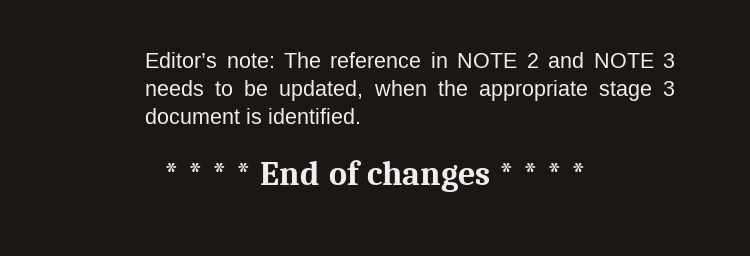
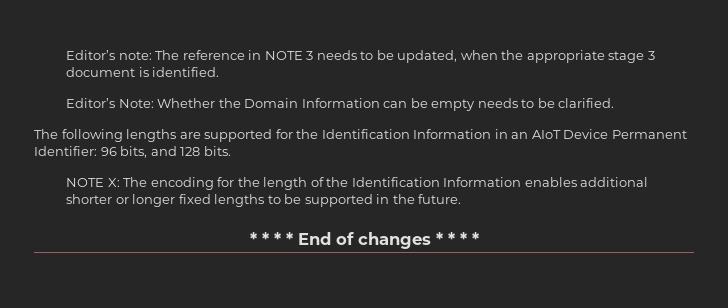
[526,52,654,68] 2 and NOTE -> (303, 55) none
(362, 116) none -> [66,98,615,111] [34,129,687,142] [34,146,231,158] [66,177,649,190] [66,194,462,207] // Editor’s Note: Whether the Domain Information can be empty needs to be clarified. // The following lengths are supported for the Identification Information in an AIoT Device Permanent Identifier: 96 bits, and 128 bits. // NOTE X: The encoding for the length of the Identification Information enables additional shorter or longer fixed lengths to be supported in the future.

